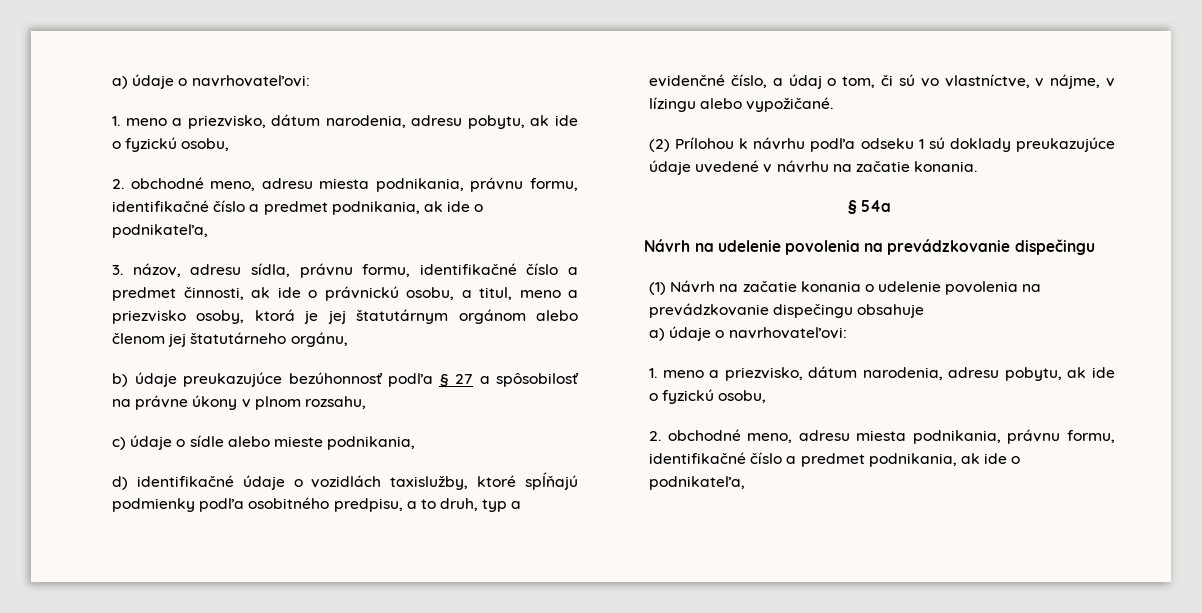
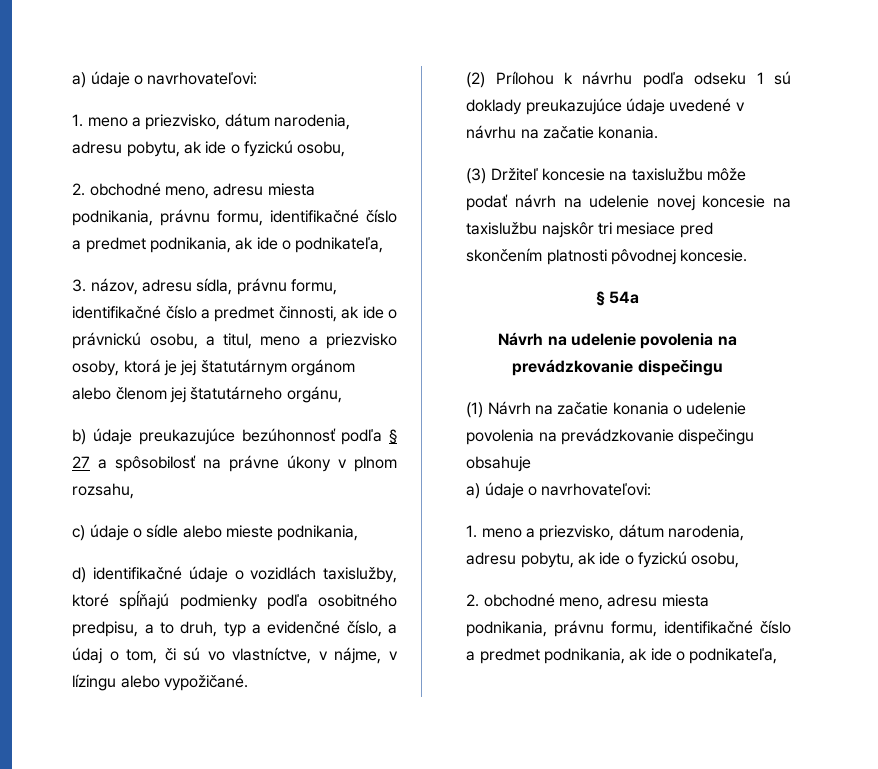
(978, 166) none -> [466,168,746,184] [466,194,792,211] [466,222,713,238] [466,248,748,265] // (3) Držiteľ koncesie na taxislužbu môže podať návrh na udelenie novej koncesie na taxislužbu najskôr tri mesiace pred skončením platnosti pôvodnej koncesie.

